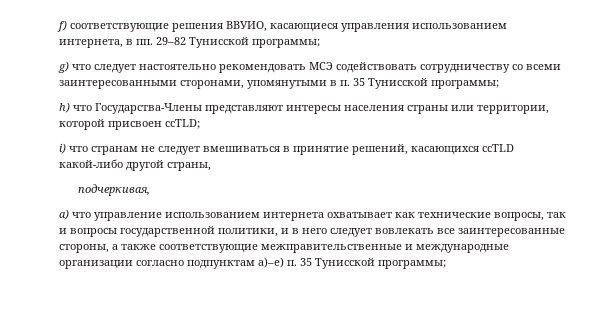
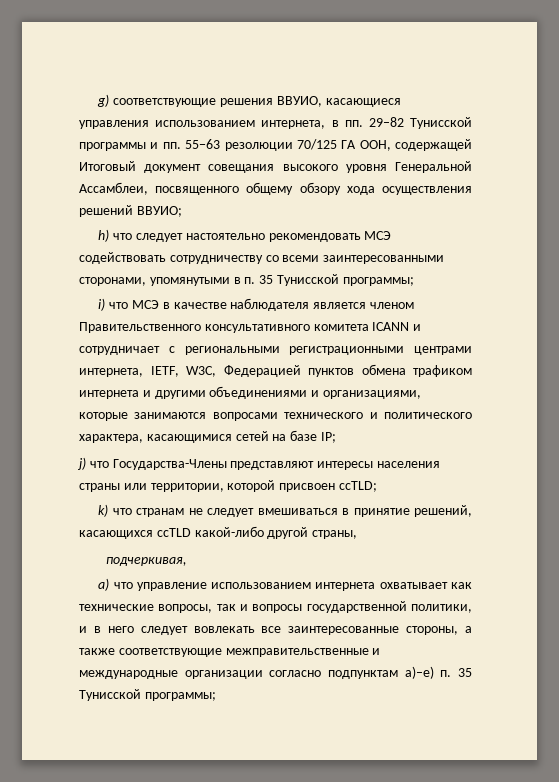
[57,20,67,32] f) -> [97,94,110,107] g)
[252,39,320,48] [58,61,69,73] программы; // g) -> [79,139,472,151] [79,161,472,173] [79,182,472,195] [79,205,182,217] [98,229,110,242] программы и пп. 55−63 резолюции 70/125 ГА ООН, содержащей Итоговый документ совещания высокого уровня Генеральной Ассамблеи, посвященного общему обзору хода осуществления решений ВВУИО; // h)
[59,102,70,113] h) -> [98,298,414,311] [79,322,422,333] [79,346,472,355] [79,364,472,377] [79,386,421,399] [79,412,472,421] [79,430,336,443] [77,457,86,470] i) что МСЭ в качестве наблюдателя является членом Правительственного консультативного комитета ICANN и сотрудничает с региональными регистрационными центрами интернета, IETF, W3C, Федерацией пунктов обмена трафиком интернета и другими объединениями и организациями, которые занимаются вопросами технического и политического характера, касающимися сетей на базе IP; // j)
[59,143,66,154] i) -> [98,504,109,517] k)

